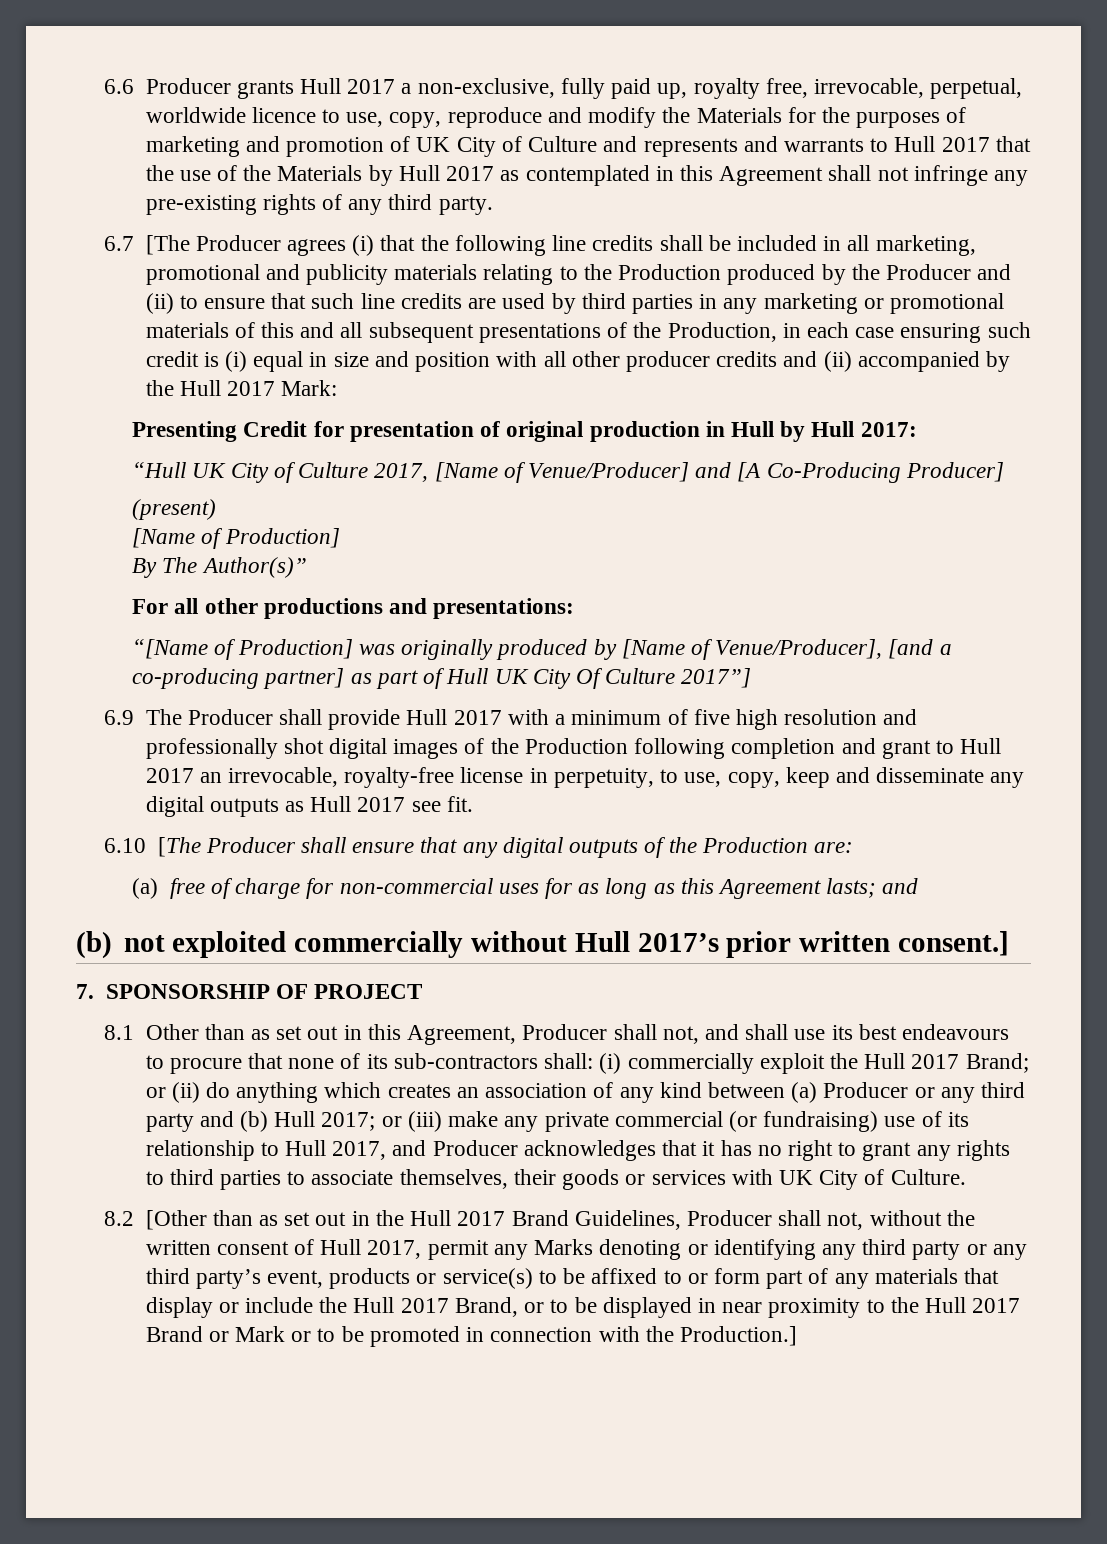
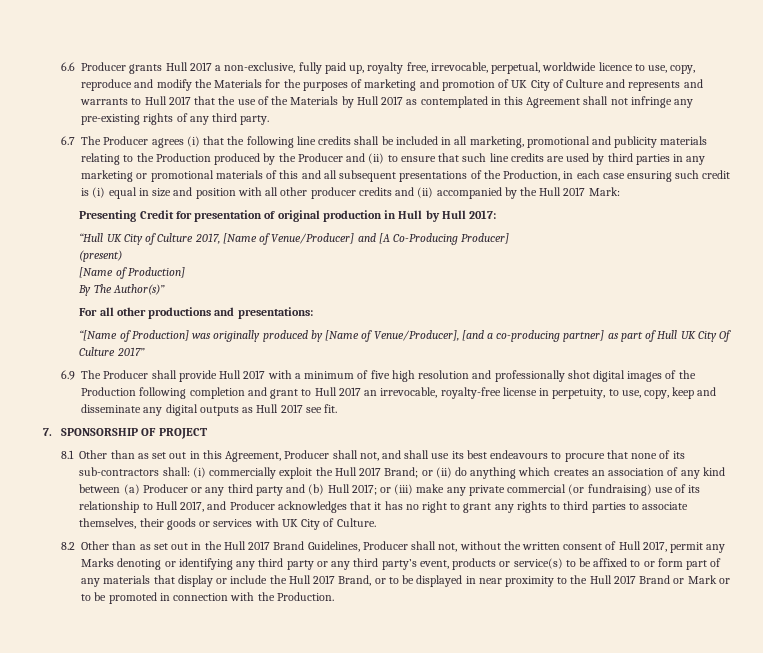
[145,235,190,255] [The -> [81,136,102,145] The
[681,668,752,688] 2017”] -> [116,347,145,356] 2017”
[104,837,853,858] [132,878,919,899] [76,931,1010,959] // 6.10 [The Producer shall ensure that any digital outputs of the Production are: // (a) free of charge for non-commercial uses for as long as this Agreement lasts; and // (b) not exploited commercially without Hull 2017’s prior written consent.] -> (338, 408) none
[145,1210,207,1230] [Other -> [81,541,110,550] Other
[679,1326,797,1346] Production.] -> [276,592,334,601] Production.

